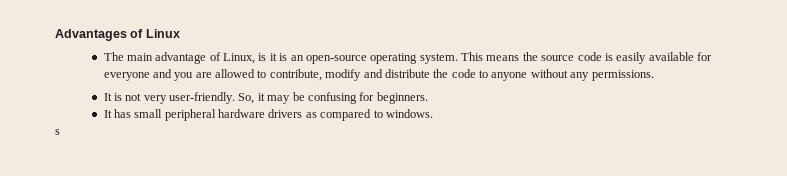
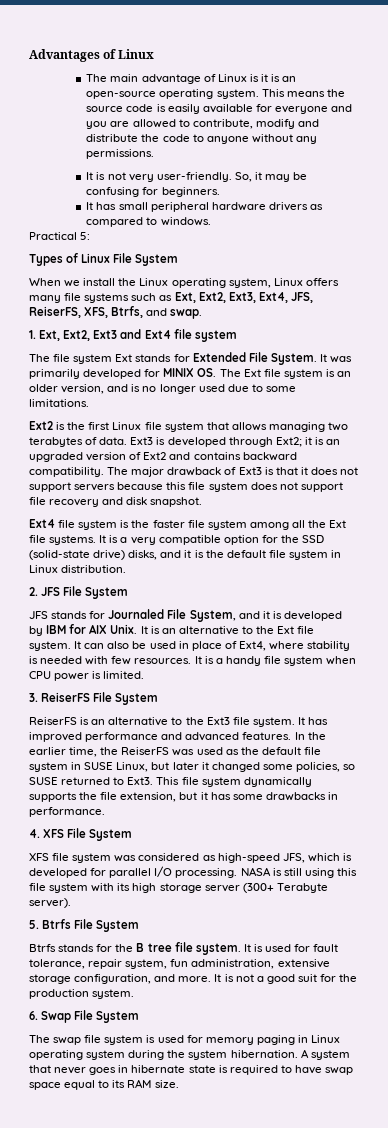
[223,53,256,64] Linux, -> [217,74,247,82] Linux
[55,129,60,135] s -> [29,232,91,240] [29,253,179,266] [29,278,339,288] [29,292,313,303] [29,306,203,319] [29,329,237,342] [29,352,353,365] [29,368,352,379] [29,384,296,394] [29,399,89,407] [29,421,349,432] [29,437,341,447] [29,452,297,462] [29,467,359,477] [29,482,343,492] [29,497,203,507] [29,519,347,530] [29,535,325,545] [29,550,342,560] [29,565,127,573] [29,586,129,599] [29,609,342,622] [29,624,315,636] [29,641,351,651] [29,656,357,666] [29,671,145,681] [29,692,159,705] [29,717,329,727] [29,732,326,742] [29,747,321,757] [29,762,356,772] [29,777,312,787] [29,792,338,802] [29,807,105,817] [29,828,133,841] [29,853,352,863] [29,866,357,878] [29,883,328,893] [29,898,71,908] [29,919,140,932] [29,942,339,955] [29,959,330,969] [29,974,358,984] [29,989,135,999] [29,1010,140,1023] [29,1035,341,1045] [29,1049,350,1060] [29,1065,354,1075] [29,1079,179,1090] Practical 5: // Types of Linux File System // When we install the Linux operating system, Linux offers many file systems such as Ext, Ext2, Ext3, Ext4, JFS, ReiserFS, XFS, Btrfs, and swap. // 1. Ext, Ext2, Ext3 and Ext4 file system // The file system Ext stands for Extended File System. It was primarily developed for MINIX OS. The Ext file system is an older version, and is no longer used due to some limitations. // Ext2 is the first Linux file system that allows managing two terabytes of data. Ext3 is developed through Ext2; it is an upgraded version of Ext2 and contains backward compatibility. The major drawback of Ext3 is that it does not support servers because this file system does not support file recovery and disk snapshot. // Ext4 file system is the faster file system among all the Ext file systems. It is a very compatible option for the SSD (solid-state drive) disks, and it is the default file system in Linux distribution. // 2. JFS File System // JFS stands for Journaled File System, and it is developed by IBM for AIX Unix. It is an alternative to the Ext file system. It can also be used in place of Ext4, where stability is needed with few resources. It is a handy file system when CPU power is limited. // 3. ReiserFS File System // ReiserFS is an alternative to the Ext3 file system. It has improved performance and advanced features. In the earlier time, the ReiserFS was used as the default file system in SUSE Linux, but later it changed some policies, so SUSE returned to Ext3. This file system dynamically supports the file extension, but it has some drawbacks in performance. // 4. XFS File System // XFS file system was considered as high-speed JFS, which is developed for parallel I/O processing. NASA is still using this file system with its high storage server (300+ Terabyte server). // 5. Btrfs File System // Btrfs stands for the B tree file system. It is used for fault tolerance, repair system, fun administration, extensive storage configuration, and more. It is not a good suit for the production system. // 6. Swap File System // The swap file system is used for memory paging in Linux operating system during the system hibernation. A system that never goes in hibernate state is required to have swap space equal to its RAM size.

